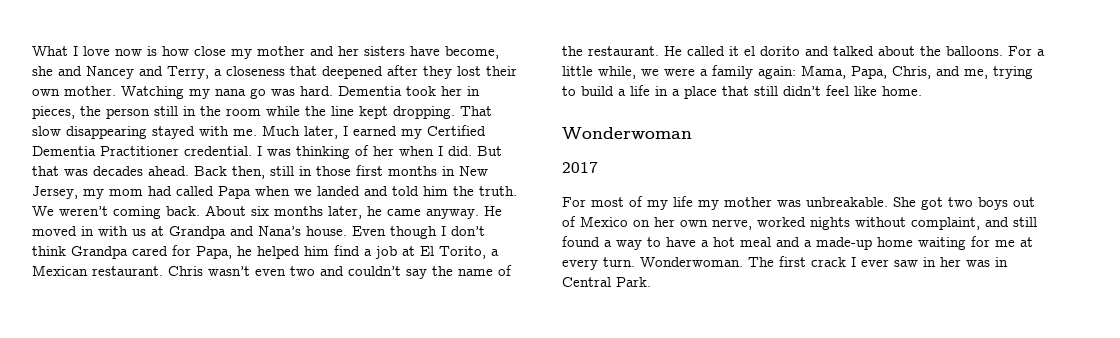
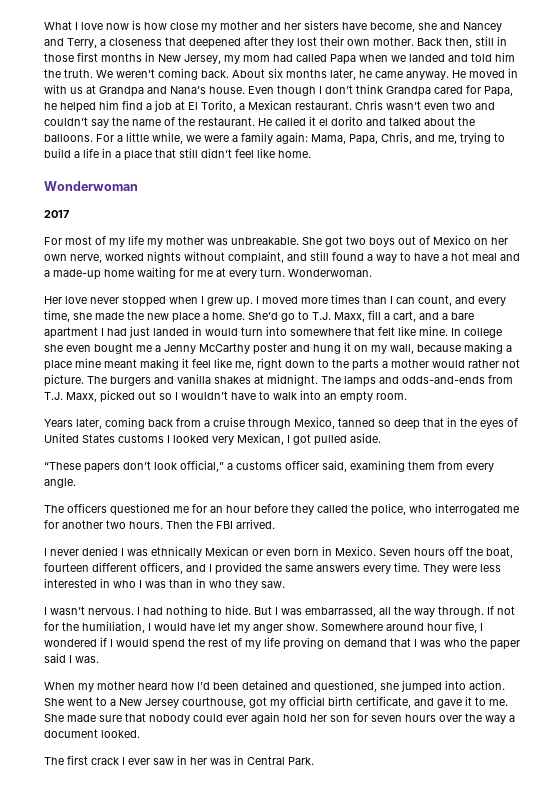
[121,86,480,99] [32,106,492,119] [32,125,486,139] [32,145,502,159] [32,166,189,176] Watching my nana go was hard. Dementia took her in pieces, the person still in the room while the line kept dropping. That slow disappearing stayed with me. Much later, I earned my Certified Dementia Practitioner credential. I was thinking of her when I did. But that was decades ahead. -> (414, 41) none
(743, 262) none -> [44,294,506,307] [44,310,474,323] [44,326,502,339] [44,342,512,355] [44,358,520,371] [44,374,513,387] [44,390,407,403] [44,417,518,430] [44,433,381,446] [44,460,494,473] [44,478,76,488] [44,503,519,516] [44,519,275,529] [44,546,513,558] [44,562,501,575] [44,578,285,590] [44,605,515,617] [44,621,483,633] [44,637,520,650] [44,653,99,663] [44,680,505,693] [44,696,508,708] [44,712,515,724] [44,729,140,738] // Her love never stopped when I grew up. I moved more times than I can count, and every time, she made the new place a home. She’d go to T.J. Maxx, fill a cart, and a bare apartment I had just landed in would turn into somewhere that felt like mine. In college she even bought me a Jenny McCarthy poster and hung it on my wall, because making a place mine meant making it feel like me, right down to the parts a mother would rather not picture. The burgers and vanilla shakes at midnight. The lamps and odds-and-ends from T.J. Maxx, picked out so I wouldn’t have to walk into an empty room. // Years later, coming back from a cruise through Mexico, tanned so deep that in the eyes of United States customs I looked very Mexican, I got pulled aside. // “These papers don’t look official,” a customs officer said, examining them from every angle. // The officers questioned me for an hour before they called the police, who interrogated me for another two hours. Then the FBI arrived. // I never denied I was ethnically Mexican or even born in Mexico. Seven hours off the boat, fourteen different officers, and I provided the same answers every time. They were less interested in who I was than in who they saw. // I wasn’t nervous. I had nothing to hide. But I was embarrassed, all the way through. If not for the humiliation, I would have let my anger show. Somewhere around hour five, I wondered if I would spend the rest of my life proving on demand that I was who the paper said I was. // When my mother heard how I’d been detained and questioned, she jumped into action. She went to a New Jersey courthouse, got my official birth certificate, and gave it to me. She made sure that nobody could ever again hold her son for seven hours over the way a document looked. //

